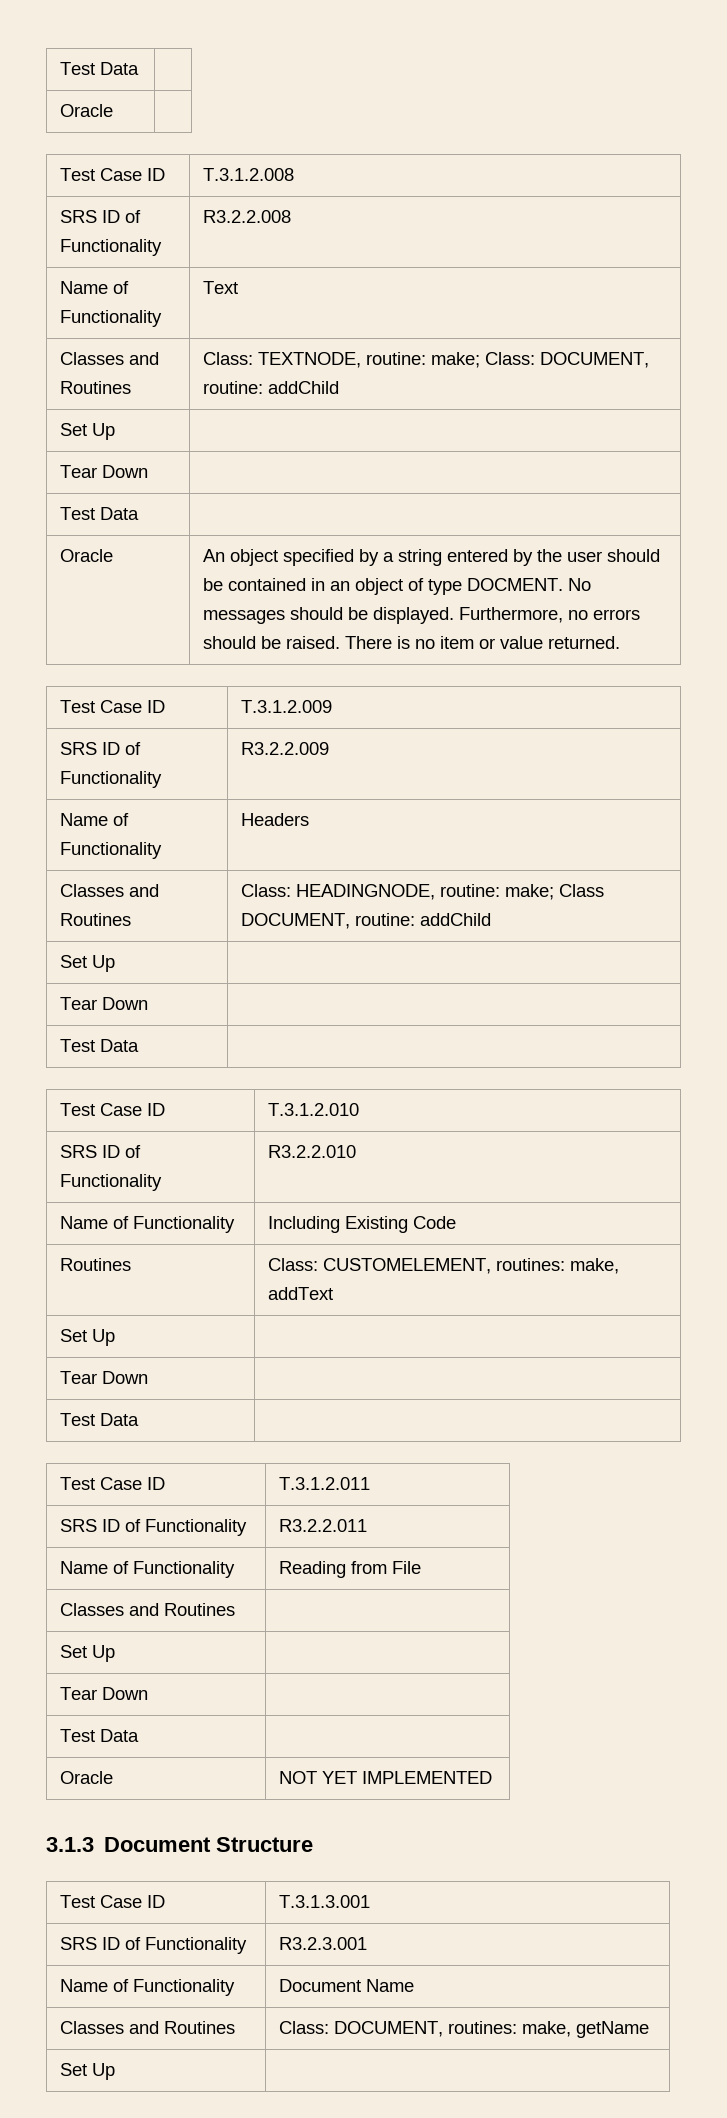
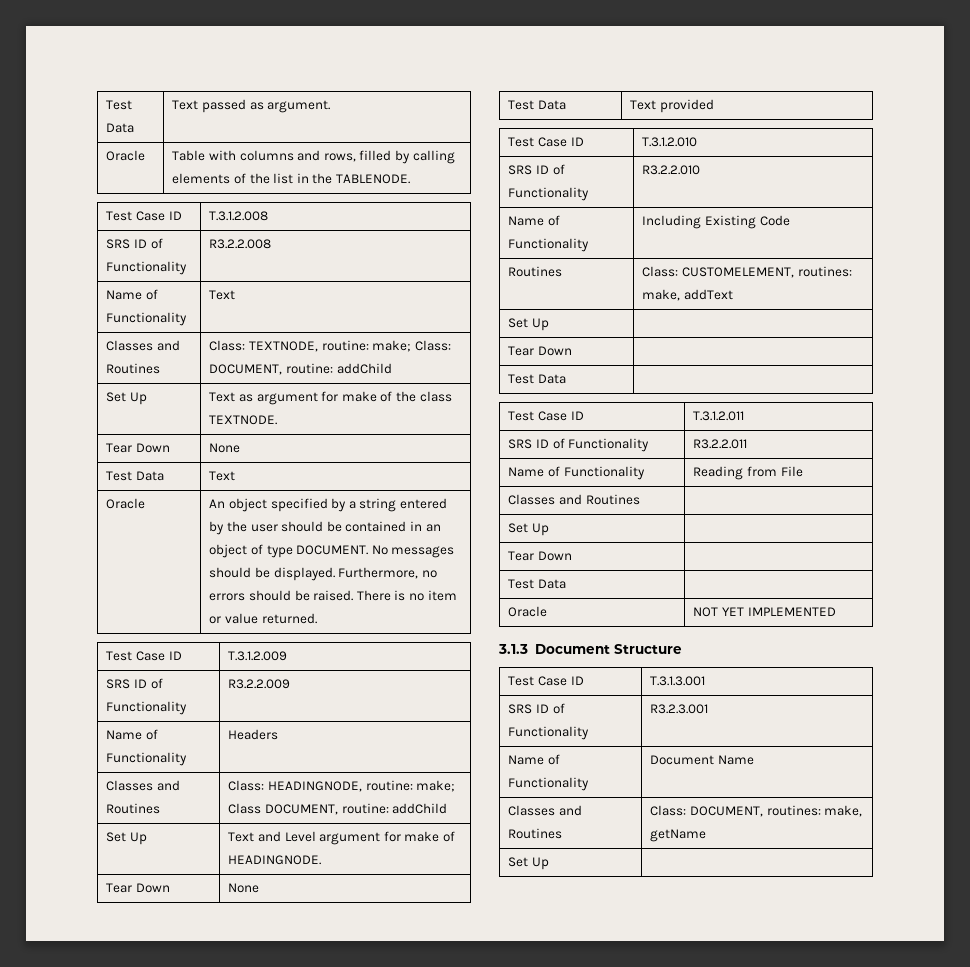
[59,62,139,75] [59,104,113,117] Test Data | // Oracle | -> [106,100,133,110] [106,123,135,133] [172,99,331,113] [106,150,146,161] [172,150,455,164] [172,173,411,184] Test Data | Text passed as argument. // Oracle | Table with columns and rows, filled by calling elements of the list in the TABLENODE.
[59,465,148,478] [59,507,139,520] // Tear Down | // Test Data | -> [209,391,452,405] [209,415,278,425] [106,443,170,453] [209,443,241,453] [106,471,164,481] [209,471,236,481] Text as argument for make of the class TEXTNODE. // Tear Down | None // Test Data | Text
[466,578,563,591] DOCMENT. -> [296,545,369,555] DOCUMENT.
[59,997,148,1010] [59,1039,139,1052] // Tear Down | // Test Data | -> [228,831,456,845] [228,855,322,865] [106,883,170,893] [228,883,260,893] [508,100,566,110] [630,99,714,113] Text and Level argument for make of HEADINGNODE. // Tear Down | None // Test Data | Text provided

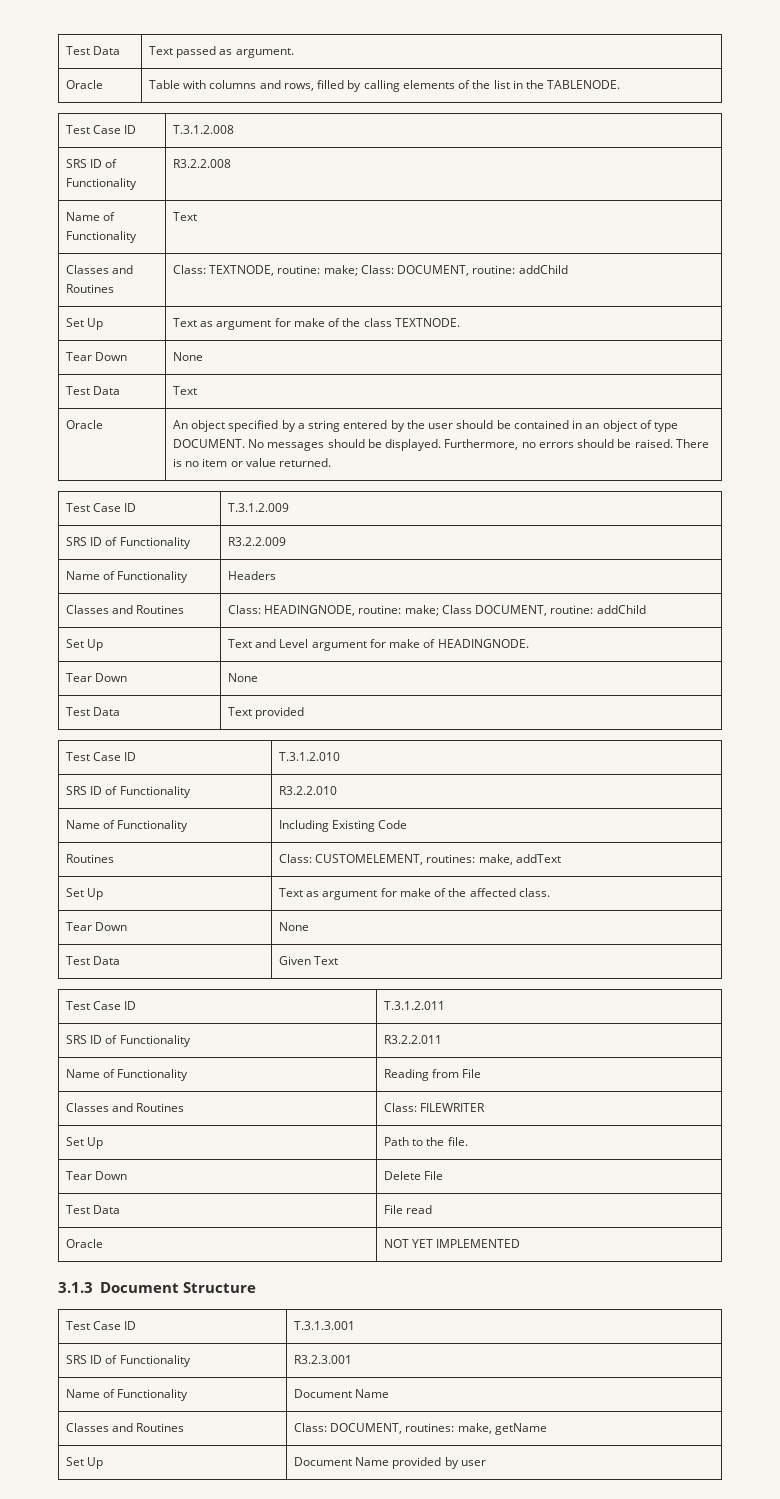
[508,346,572,356] [508,374,566,384] // Tear Down | // Test Data | -> [278,888,550,900] [65,922,128,931] [278,922,309,931] [65,956,121,965] [278,956,339,965] Text as argument for make of the affected class. // Tear Down | None // Test Data | Given Text
[508,523,549,536] [508,551,572,561] [508,579,566,589] // Set Up | // Tear Down | // Test Data | -> [383,1103,486,1112] [65,1137,104,1149] [383,1137,468,1146] [65,1171,128,1180] [383,1171,444,1180] [65,1205,121,1214] [383,1205,433,1214] Class: FILEWRITER // Set Up | Path to the file. // Tear Down | Delete File // Test Data | File read
(549, 863) none -> [293,1457,486,1469] Document Name provided by user

